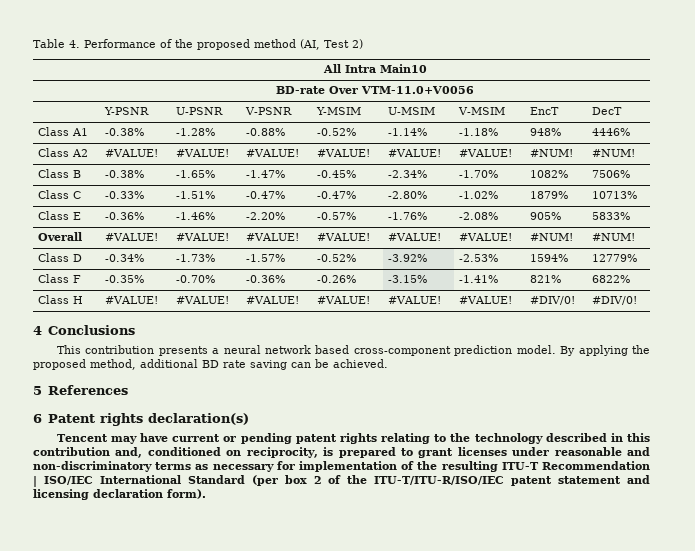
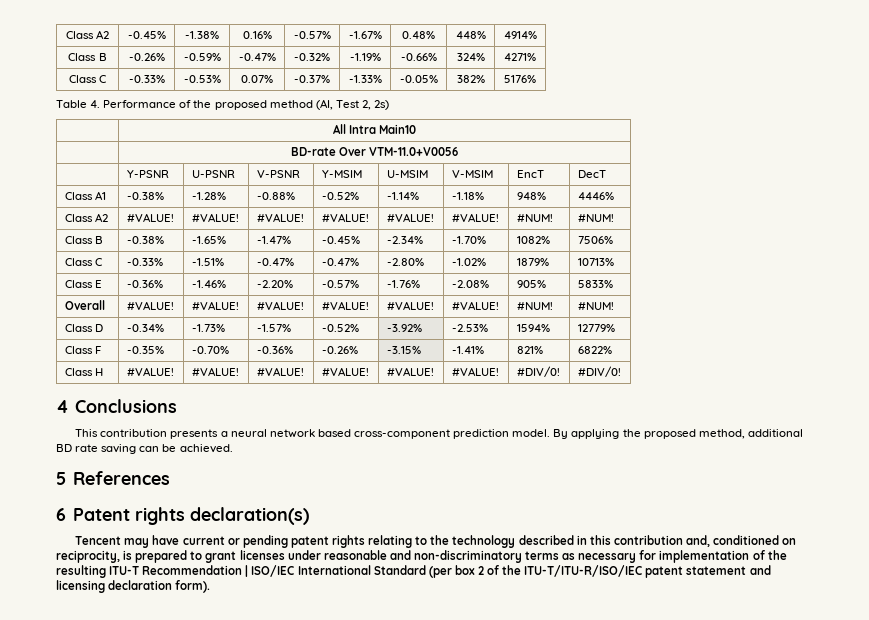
(33, 43) none -> [65,30,110,39] [127,31,166,39] [185,31,219,39] [242,31,272,39] [293,31,331,39] [348,31,382,39] [402,31,435,39] [455,31,486,39] [503,31,537,39] [68,53,107,61] [128,53,165,61] [183,53,221,61] [238,53,276,61] [294,53,330,61] [349,53,381,61] [400,53,437,61] [456,53,485,61] [504,53,536,61] [68,75,107,83] [128,75,165,83] [183,75,221,83] [241,75,273,83] [294,75,330,83] [348,75,382,83] [399,75,438,83] [456,75,485,83] [504,75,536,83] Class A2 | -0.45% | -1.38% | 0.16% | -0.57% | -1.67% | 0.48% | 448% | 4914% // Class B | -0.26% | -0.59% | -0.47% | -0.32% | -1.19% | -0.66% | 324% | 4271% // Class C | -0.33% | -0.53% | 0.07% | -0.37% | -1.33% | -0.05% | 382% | 5176% //
[352,39,363,49] 2) -> [361,100,390,110] 2, 2s)

